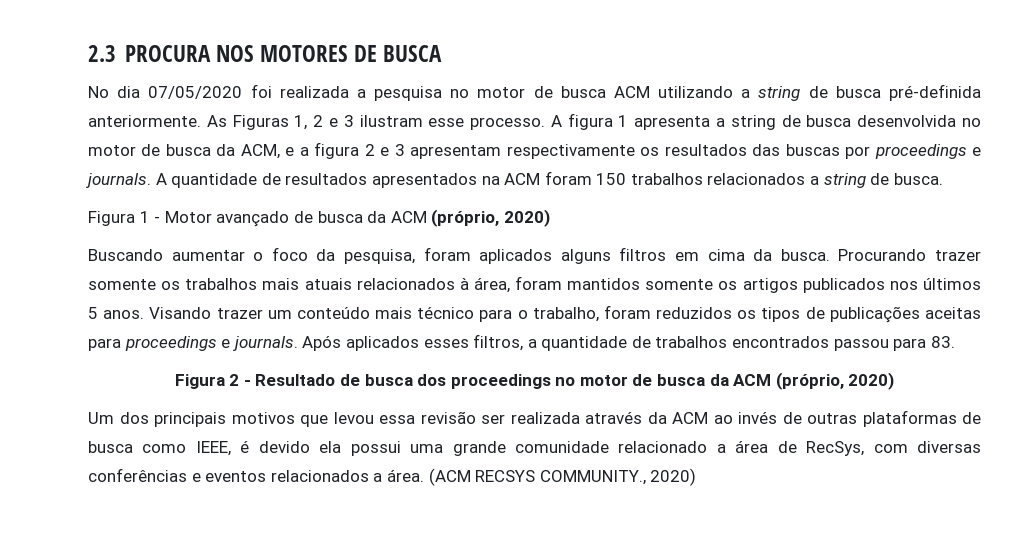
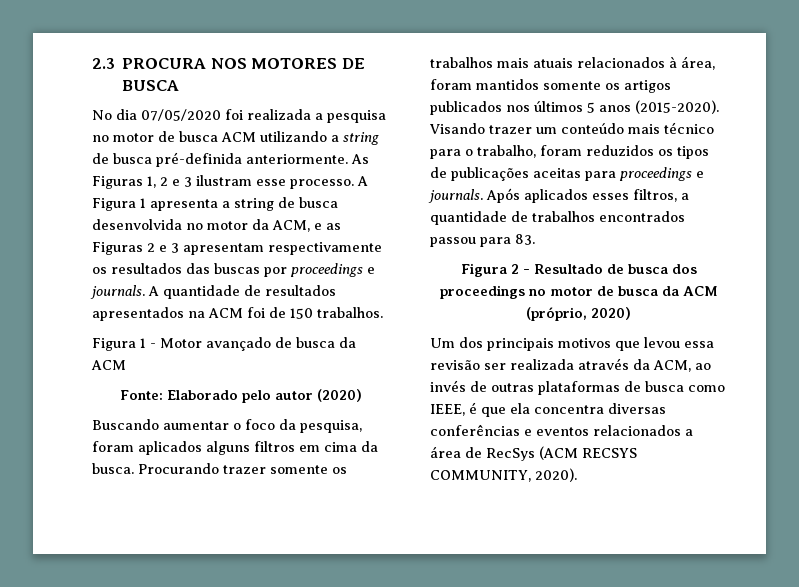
[567,113,613,130] figura -> [92,198,136,211] Figura
[141,144,211,156] de busca -> (248, 225) none
[299,142,360,159] a figura -> [326,223,341,230] [92,242,143,255] as Figuras
[544,171,943,188] foram 150 trabalhos relacionados a string de busca. -> [247,307,383,319] foi de 150 trabalhos.
[431,209,550,227] (próprio, 2020) -> [119,389,362,403] // Fonte: Elaborado pelo autor (2020)
[103,310,145,319] anos. -> [599,100,719,114] anos (2015-2020).
[672,412,708,424] ACM -> [653,360,691,372] ACM,
[258,440,908,456] devido ela possui uma grande comunidade relacionado a área de RecSys, com -> [481,403,604,417] que ela concentra
[386,468,697,486] área. (ACM RECSYS COMMUNITY., 2020) -> [430,446,637,461] [430,468,577,482] área de RecSys (ACM RECSYS COMMUNITY, 2020).

